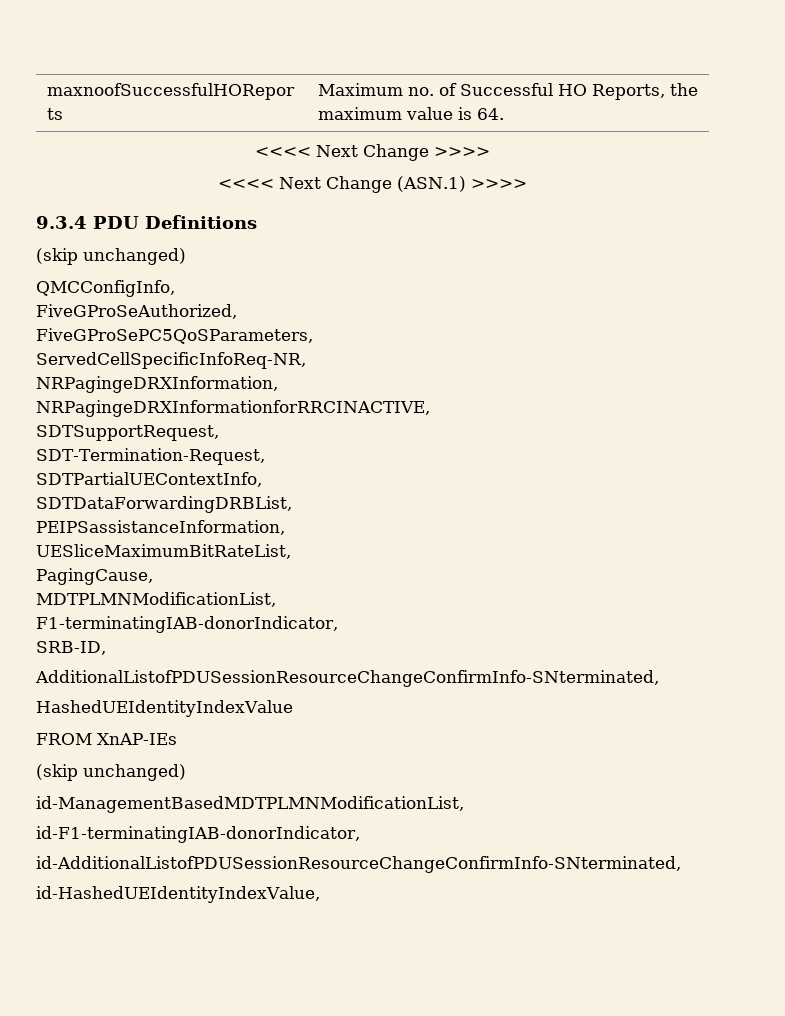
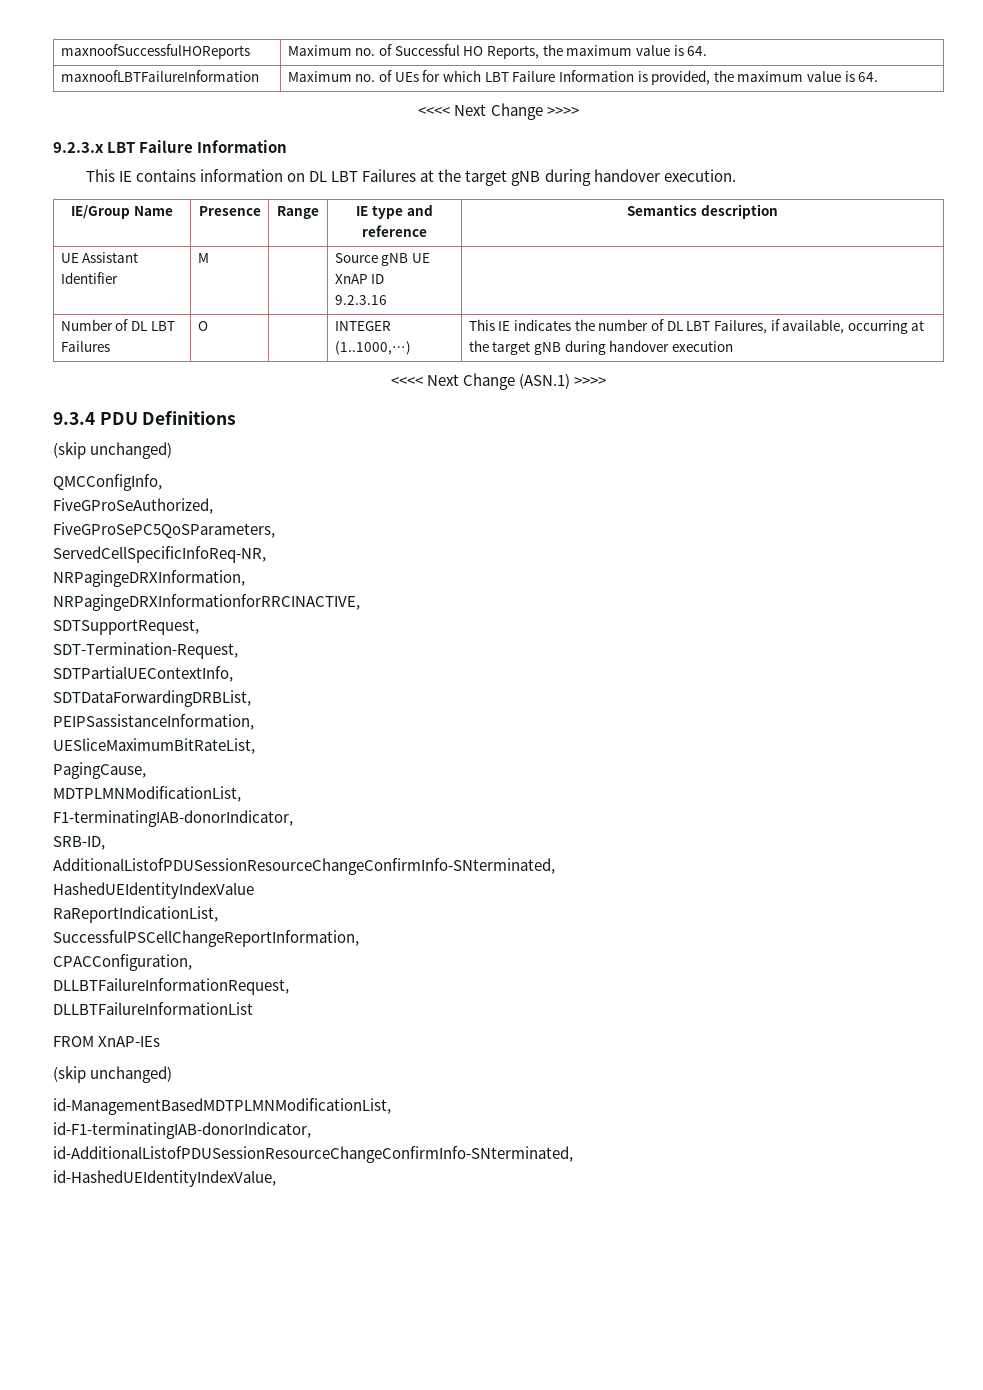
[255,144,490,161] // <<<< Next Change >>>> -> [60,70,259,82] [287,70,879,85] [418,103,579,120] [53,140,288,153] [85,169,736,186] [71,205,173,219] [198,206,261,216] [277,206,319,219] [356,204,433,219] [362,225,427,237] [627,204,778,219] [60,252,139,263] [60,272,118,284] [197,253,209,263] [334,253,431,266] [334,274,385,284] [334,295,387,305] [60,319,175,331] [60,341,110,352] [197,321,208,331] [334,321,391,331] [334,341,411,355] [468,319,925,334] [468,340,733,355] // maxnoofLBTFailureInformation | Maximum no. of UEs for which LBT Failure Information is provided, the maximum value is 64. // <<<< Next Change >>>> // 9.2.3.x LBT Failure Information // This IE contains information on DL LBT Failures at the target gNB during handover execution. // IE/Group Name | Presence | Range | IE type and reference | Semantics description // UE Assistant Identifier | M | | Source gNB UE XnAP ID // 9.2.3.16 | // Number of DL LBT Failures | O | | INTEGER (1..1000,…) | This IE indicates the number of DL LBT Failures, if available, occurring at the target gNB during handover execution
(293, 708) none -> [53,906,218,923] [53,930,359,947] [53,954,192,971] [53,978,289,995] [53,1002,253,1015] // RaReportIndicationList, // SuccessfulPSCellChangeReportInformation, // CPACConfiguration, // DLLBTFailureInformationRequest, // DLLBTFailureInformationList

